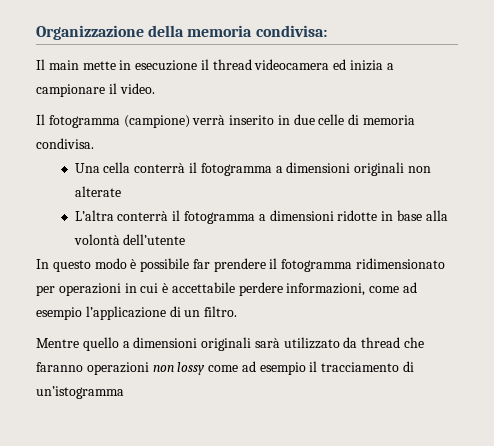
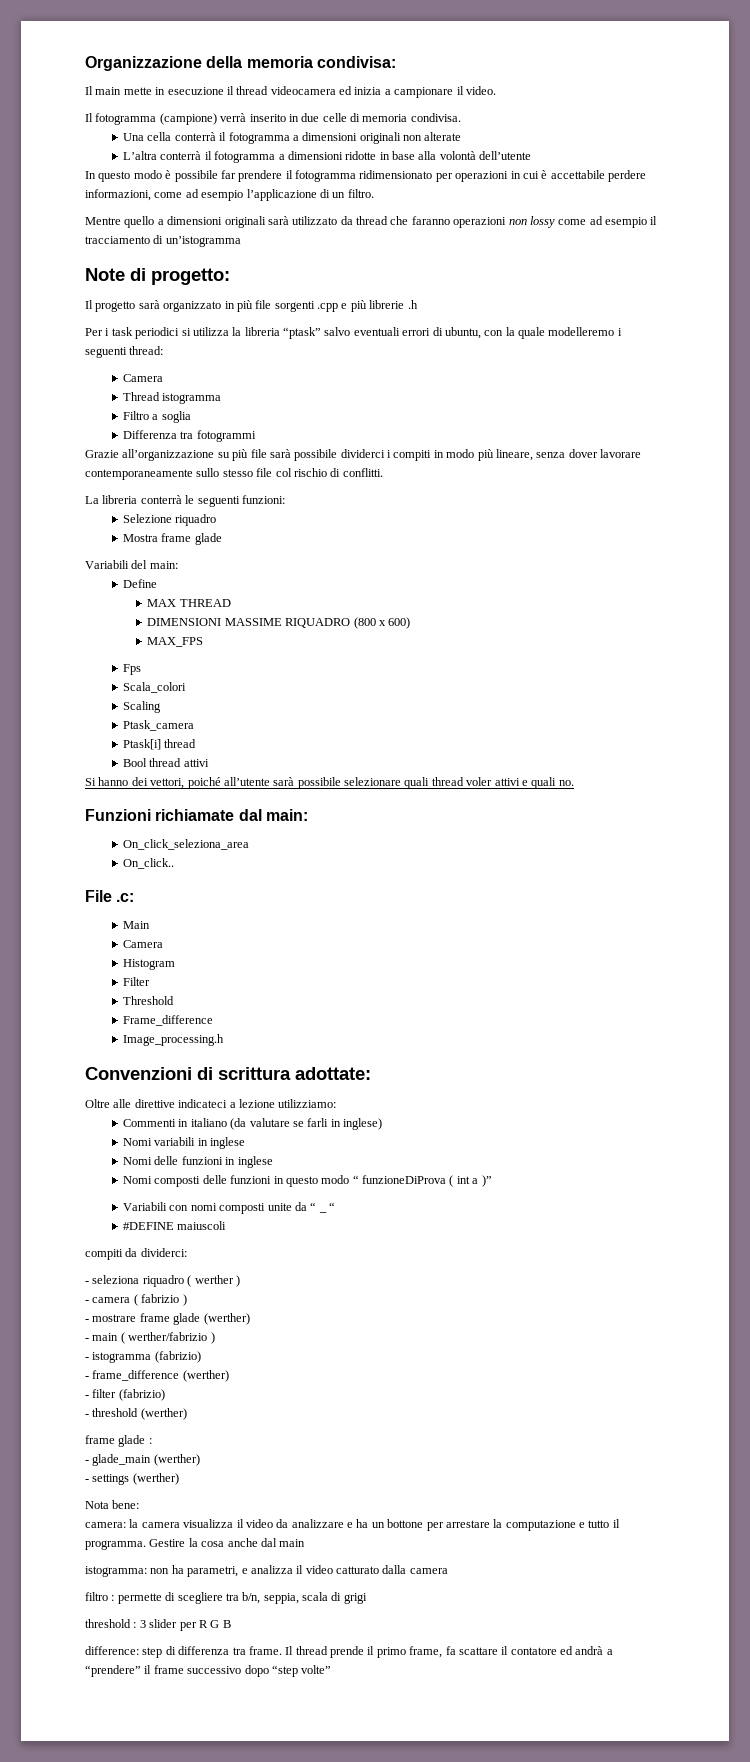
(124, 392) none -> [85,268,230,285] [85,300,418,312] [85,327,622,339] [85,346,164,358] [123,374,164,382] [123,392,222,404] [123,411,191,423] [123,430,256,442] [85,449,641,461] [85,468,383,480] [85,495,285,507] [123,514,217,526] [123,533,222,545] [85,560,178,569] [123,579,158,588] [147,599,231,607] [147,617,411,629] [147,637,204,647] [123,664,142,675] [123,682,187,693] [123,701,162,713] [123,720,195,731] [123,739,197,750] [123,758,209,767] [85,777,574,789] [85,809,308,821] [123,839,250,850] [123,858,175,869] [85,890,135,902] [123,921,151,929] [123,940,164,948] [123,959,176,970] [123,977,151,986] [123,996,175,1005] [123,1015,214,1026] [123,1034,225,1046] [85,1067,371,1080] [85,1099,337,1108] [123,1118,383,1130] [123,1137,246,1149] [123,1156,273,1168] [123,1175,492,1187] [123,1202,317,1214] [318,1211,327,1213] [329,1202,336,1211] [123,1221,227,1230] [85,1248,187,1260] [85,1275,240,1287] [85,1294,187,1306] [85,1313,250,1325] [85,1332,215,1344] [85,1351,201,1363] [85,1370,229,1382] [85,1389,165,1401] [85,1408,187,1420] [85,1435,152,1447] [85,1454,200,1466] [85,1473,179,1485] [85,1500,140,1509] [85,1519,620,1531] [85,1538,306,1550] [85,1565,448,1577] [85,1592,367,1604] [85,1619,231,1631] [85,1646,613,1658] [85,1665,332,1677] // Note di progetto: // Il progetto sarà organizzato in più file sorgenti .cpp e più librerie .h // Per i task periodici si utilizza la libreria “ptask” salvo eventuali errori di ubuntu, con la quale modelleremo i seguenti thread: // Camera // Thread istogramma // Filtro a soglia // Differenza tra fotogrammi // Grazie all’organizzazione su più file sarà possibile dividerci i compiti in modo più lineare, senza dover lavorare contemporaneamente sullo stesso file col rischio di conflitti. // La libreria conterrà le seguenti funzioni: // Selezione riquadro // Mostra frame glade // Variabili del main: // Define // MAX THREAD // DIMENSIONI MASSIME RIQUADRO (800 x 600) // MAX_FPS // Fps // Scala_colori // Scaling // Ptask_camera // Ptask[i] thread // Bool thread attivi // Si hanno dei vettori, poiché all’utente sarà possibile selezionare quali thread voler attivi e quali no. // Funzioni richiamate dal main: // On_click_seleziona_area // On_click.. // File .c: // Main // Camera // Histogram // Filter // Threshold // Frame_difference // Image_processing.h // Convenzioni di scrittura adottate: // Oltre alle direttive indicateci a lezione utilizziamo: // Commenti in italiano (da valutare se farli in inglese) // Nomi variabili in inglese // Nomi delle funzioni in inglese // Nomi composti delle funzioni in questo modo “ funzioneDiProva ( int a )” // Variabili con nomi composti unite da “ _ “ // #DEFINE maiuscoli // compiti da dividerci: // - seleziona riquadro ( werther ) // - camera ( fabrizio ) // - mostrare frame glade (werther) // - main ( werther/fabrizio ) // - istogramma (fabrizio) // - frame_difference (werther) // - filter (fabrizio) // - threshold (werther) // frame glade : // - glade_main (werther) // - settings (werther) // Nota bene: // camera: la camera visualizza il video da analizzare e ha un bottone per arrestare la computazione e tutto il programma. Gestire la cosa anche dal main // istogramma: non ha parametri, e analizza il video catturato dalla camera // filtro : permette di scegliere tra b/n, seppia, scala di grigi // threshold : 3 slider per R G B // difference: step di differenza tra frame. Il thread prende il primo frame, fa scattare il contatore ed andrà a “prendere” il frame successivo dopo “step volte”

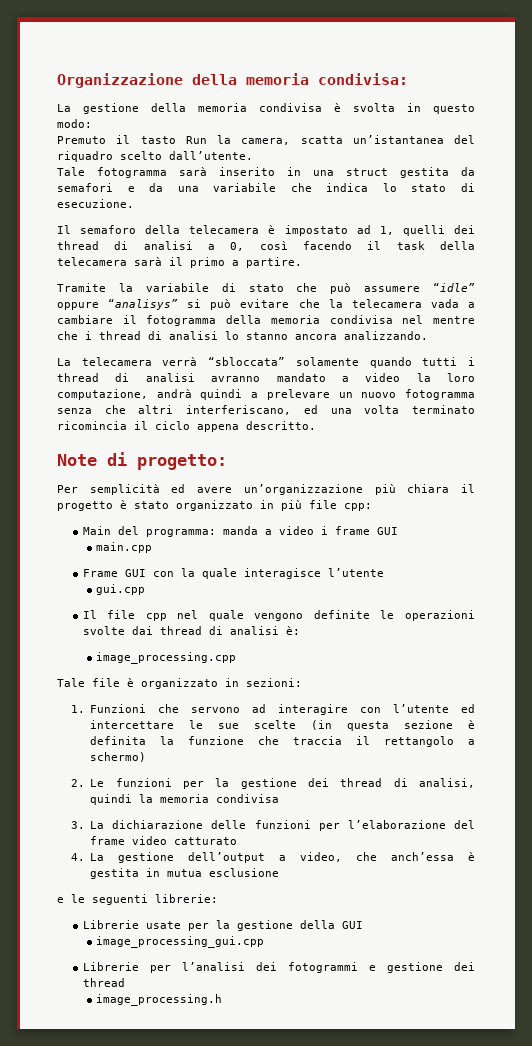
[85,86,496,98] [85,113,461,125] [123,132,462,144] [123,151,532,163] [85,170,646,182] [85,189,374,201] [85,216,658,228] [85,235,241,247] [85,268,230,285] [85,300,418,312] [85,327,622,339] [85,346,164,358] [123,374,164,382] [123,392,222,404] [123,411,191,423] [123,430,256,442] [85,449,641,461] [85,468,383,480] [85,495,285,507] [123,514,217,526] [123,533,222,545] [85,560,178,569] [123,579,158,588] [147,599,231,607] [147,617,411,629] [147,637,204,647] [123,664,142,675] [123,682,187,693] [123,701,162,713] [123,720,195,731] [123,739,197,750] [123,758,209,767] [85,777,574,789] [85,809,308,821] [123,839,250,850] [123,858,175,869] [85,890,135,902] [123,921,151,929] [123,940,164,948] [123,959,176,970] [123,977,151,986] [123,996,175,1005] [123,1015,214,1026] [123,1034,225,1046] [85,1067,371,1080] [85,1099,337,1108] [123,1118,383,1130] [123,1137,246,1149] [123,1156,273,1168] [123,1175,492,1187] [123,1202,317,1214] [318,1211,327,1213] [329,1202,336,1211] [123,1221,227,1230] [85,1248,187,1260] [85,1275,240,1287] [85,1294,187,1306] [85,1313,250,1325] [85,1332,215,1344] [85,1351,201,1363] [85,1370,229,1382] [85,1389,165,1401] [85,1408,187,1420] [85,1435,152,1447] [85,1454,200,1466] [85,1473,179,1485] [85,1500,140,1509] [85,1519,620,1531] [85,1538,306,1550] [85,1565,448,1577] [85,1592,367,1604] [85,1619,231,1631] [85,1646,613,1658] [85,1665,332,1677] Il main mette in esecuzione il thread videocamera ed inizia a campionare il video. // Il fotogramma (campione) verrà inserito in due celle di memoria condivisa. // Una cella conterrà il fotogramma a dimensioni originali non alterate // L’altra conterrà il fotogramma a dimensioni ridotte in base alla volontà dell’utente // In questo modo è possibile far prendere il fotogramma ridimensionato per operazioni in cui è accettabile perdere informazioni, come ad esempio l’applicazione di un filtro. // Mentre quello a dimensioni originali sarà utilizzato da thread che faranno operazioni non lossy come ad esempio il tracciamento di un’istogramma // Note di progetto: // Il progetto sarà organizzato in più file sorgenti .cpp e più librerie .h // Per i task periodici si utilizza la libreria “ptask” salvo eventuali errori di ubuntu, con la quale modelleremo i seguenti thread: // Camera // Thread istogramma // Filtro a soglia // Differenza tra fotogrammi // Grazie all’organizzazione su più file sarà possibile dividerci i compiti in modo più lineare, senza dover lavorare contemporaneamente sullo stesso file col rischio di conflitti. // La libreria conterrà le seguenti funzioni: // Selezione riquadro // Mostra frame glade // Variabili del main: // Define // MAX THREAD // DIMENSIONI MASSIME RIQUADRO (800 x 600) // MAX_FPS // Fps // Scala_colori // Scaling // Ptask_camera // Ptask[i] thread // Bool thread attivi // Si hanno dei vettori, poiché all’utente sarà possibile selezionare quali thread voler attivi e quali no. // Funzioni richiamate dal main: // On_click_seleziona_area // On_click.. // File .c: // Main // Camera // Histogram // Filter // Threshold // Frame_difference // Image_processing.h // Convenzioni di scrittura adottate: // Oltre alle direttive indicateci a lezione utilizziamo: // Commenti in italiano (da valutare se farli in inglese) // Nomi variabili in inglese // Nomi delle funzioni in inglese // Nomi composti delle funzioni in questo modo “ funzioneDiProva ( int a )” // Variabili con nomi composti unite da “ _ “ // #DEFINE maiuscoli // compiti da dividerci: // - seleziona riquadro ( werther ) // - camera ( fabrizio ) // - mostrare frame glade (werther) // - main ( werther/fabrizio ) // - istogramma (fabrizio) // - frame_difference (werther) // - filter (fabrizio) // - threshold (werther) // frame glade : // - glade_main (werther) // - settings (werther) // Nota bene: // camera: la camera visualizza il video da analizzare e ha un bottone per arrestare la computazione e tutto il programma. Gestire la cosa anche dal main // istogramma: non ha parametri, e analizza il video catturato dalla camera // filtro : permette di scegliere tra b/n, seppia, scala di grigi // threshold : 3 slider per R G B // difference: step di differenza tra frame. Il thread prende il primo frame, fa scattare il contatore ed andrà a “prendere” il frame successivo dopo “step volte” -> [57,103,475,114] [57,119,92,128] [57,135,475,145] [57,151,253,162] [57,167,475,178] [57,183,475,192] [57,199,134,208] [57,225,475,236] [57,241,475,251] [57,257,302,268] [57,283,475,294] [57,299,475,310] [57,315,476,326] [57,331,428,340] [57,357,476,368] [57,373,475,382] [57,389,476,400] [57,405,476,415] [57,421,316,432] [57,452,227,470] [57,484,476,495] [57,500,372,511] [82,526,398,537] [96,542,153,553] [82,568,384,579] [96,584,146,595] [82,610,476,621] [82,626,300,635] [96,652,237,664] [57,678,302,689] [70,704,475,715] [90,720,475,731] [90,736,475,747] [90,752,147,762] [70,778,475,789] [90,794,280,805] [70,820,475,831] [90,836,238,845] [70,852,475,863] [90,868,280,879] [57,894,218,905] [82,920,363,931] [96,936,265,948] [82,962,476,973] [82,978,125,987] [96,994,223,1006] La gestione della memoria condivisa è svolta in questo modo: // Premuto il tasto Run la camera, scatta un’istantanea del riquadro scelto dall’utente. // Tale fotogramma sarà inserito in una struct gestita da semafori e da una variabile che indica lo stato di esecuzione. // Il semaforo della telecamera è impostato ad 1, quelli dei thread di analisi a 0, così facendo il task della telecamera sarà il primo a partire. // Tramite la variabile di stato che può assumere “idle” oppure “analisys” si può evitare che la telecamera vada a cambiare il fotogramma della memoria condivisa nel mentre che i thread di analisi lo stanno ancora analizzando. // La telecamera verrà “sbloccata” solamente quando tutti i thread di analisi avranno mandato a video la loro computazione, andrà quindi a prelevare un nuovo fotogramma senza che altri interferiscano, ed una volta terminato ricomincia il ciclo appena descritto. // Note di progetto: // Per semplicità ed avere un’organizzazione più chiara il progetto è stato organizzato in più file cpp: // Main del programma: manda a video i frame GUI // main.cpp // Frame GUI con la quale interagisce l’utente // gui.cpp // Il file cpp nel quale vengono definite le operazioni svolte dai thread di analisi è: // image_processing.cpp // Tale file è organizzato in sezioni: // 1. Funzioni che servono ad interagire con l’utente ed intercettare le sue scelte (in questa sezione è definita la funzione che traccia il rettangolo a schermo) // 2. Le funzioni per la gestione dei thread di analisi, quindi la memoria condivisa // 3. La dichiarazione delle funzioni per l’elaborazione del frame video catturato // 4. La gestione dell’output a video, che anch’essa è gestita in mutua esclusione // e le seguenti librerie: // Librerie usate per la gestione della GUI // image_processing_gui.cpp // Librerie per l’analisi dei fotogrammi e gestione dei thread // image_processing.h

